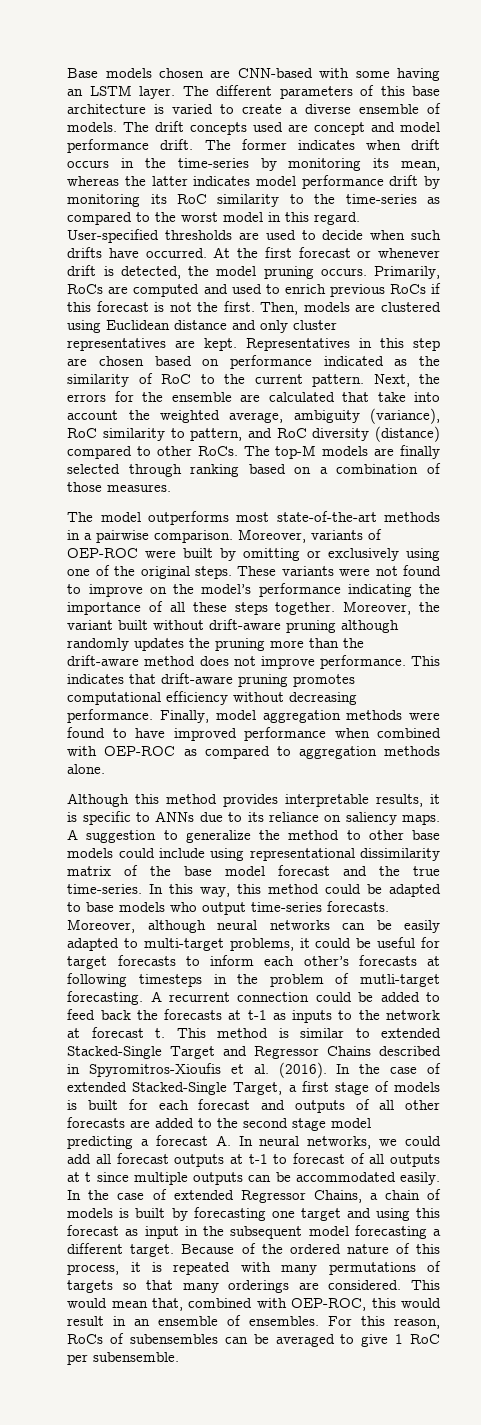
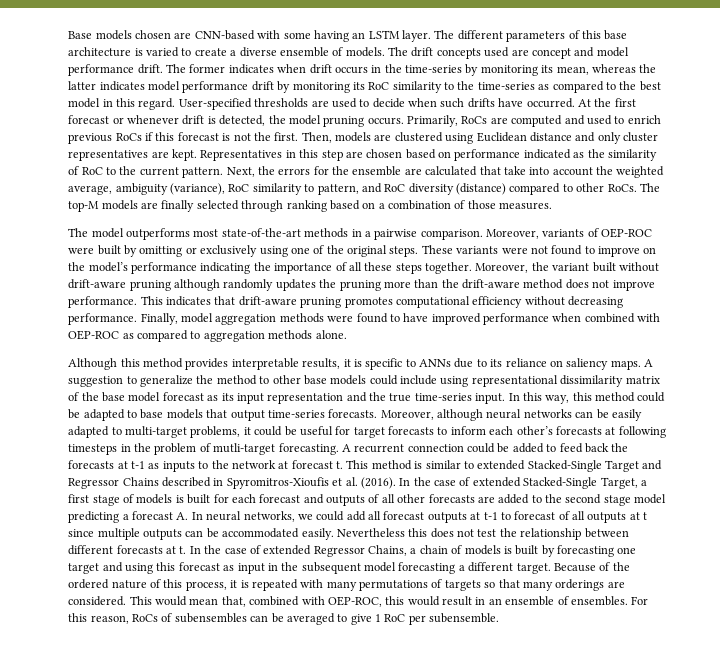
[181,212,219,222] worst -> [639,81,661,91] best
(331, 870) none -> [207,393,344,404] as its input representation
[67,884,143,894] time-series. -> [414,393,506,404] time-series input.
[170,902,198,912] who -> [206,409,228,418] that
(440, 1178) none -> [336,528,629,540] [68,545,187,555] Nevertheless this does not test the relationship between different forecasts at t.

